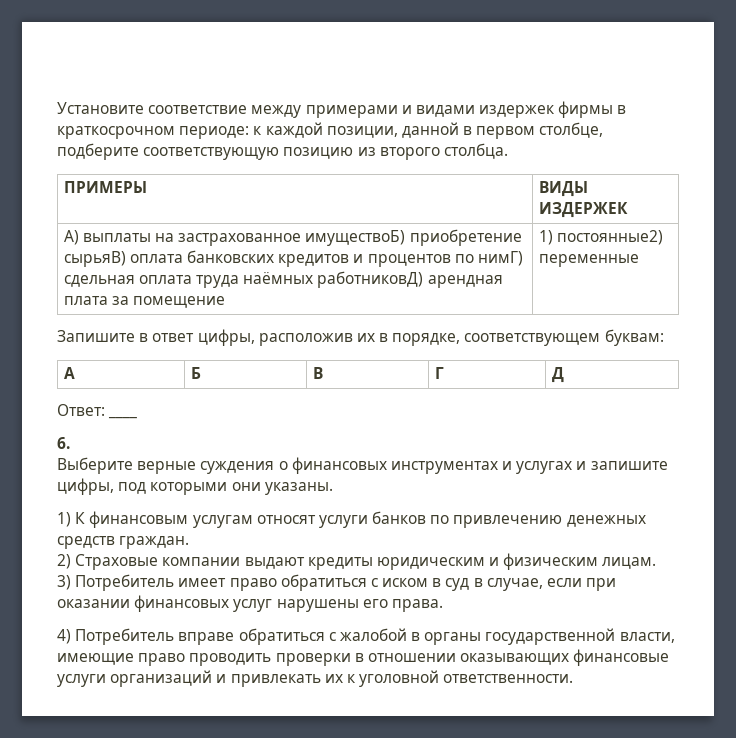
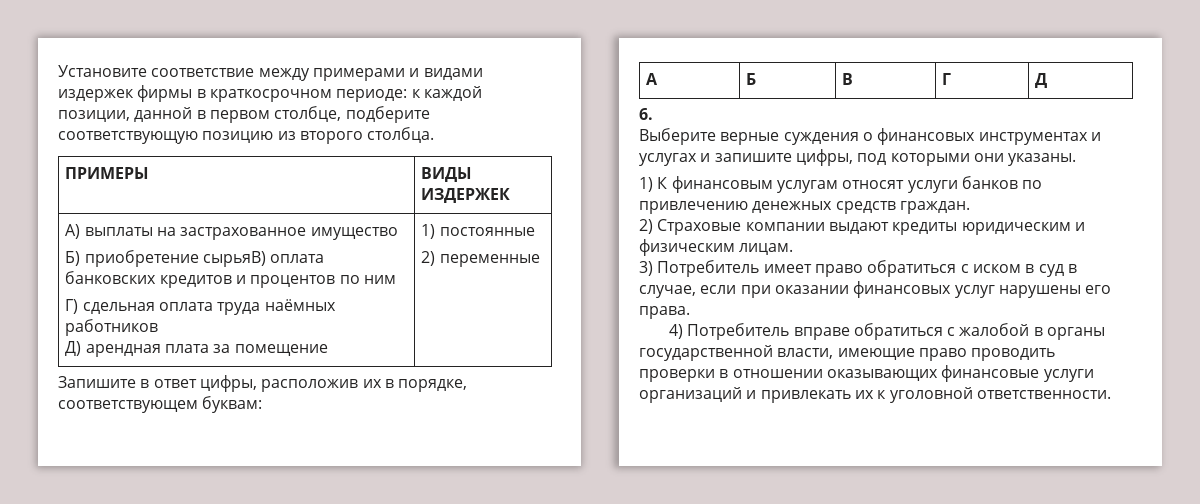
[305,230,406,246] имуществоБ) -> [310,227,398,240] [65,251,81,266] имущество // Б)
[477,251,523,266] нимГ) -> [363,275,396,284] [65,299,79,314] ним // Г)
[317,271,424,288] работниковД) -> [65,319,159,336] [65,341,82,356] работников // Д)
[556,230,663,245] постоянные2) -> [439,227,535,236] [421,251,436,266] постоянные // 2)
[57,404,105,416] [108,416,138,419] // Ответ: ____ -> (1048, 80) none

